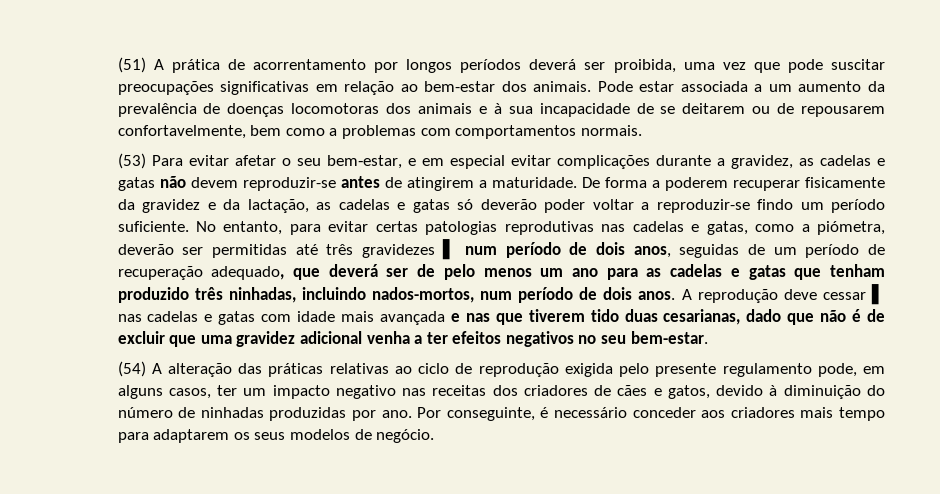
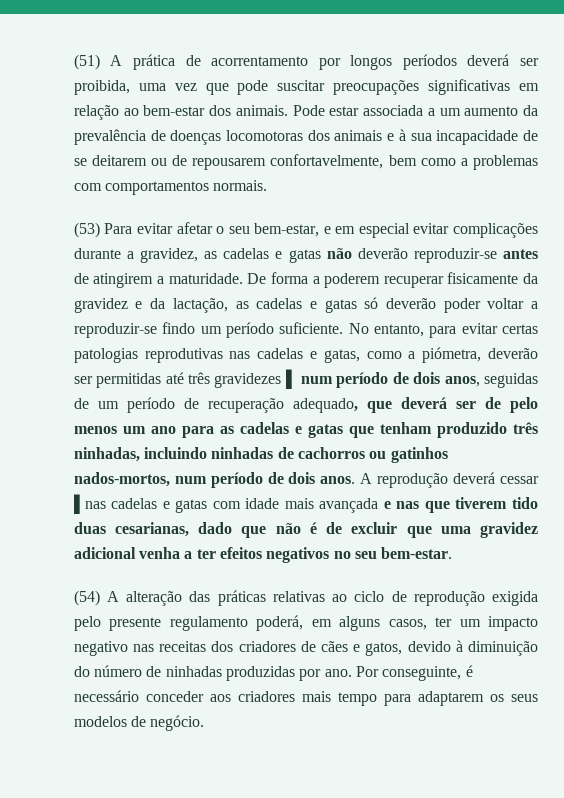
[190,177,238,188] devem -> [357,248,408,259] deverão
(366, 293) none -> [211,447,448,463] ninhadas de cachorros ou gatinhos
[783,284,885,305] [117,314,142,322] deve cessar ▌ nas -> [453,472,540,484] [73,494,106,514] deverá cessar ▌nas
[817,363,857,377] pode, -> [256,615,304,631] poderá,

